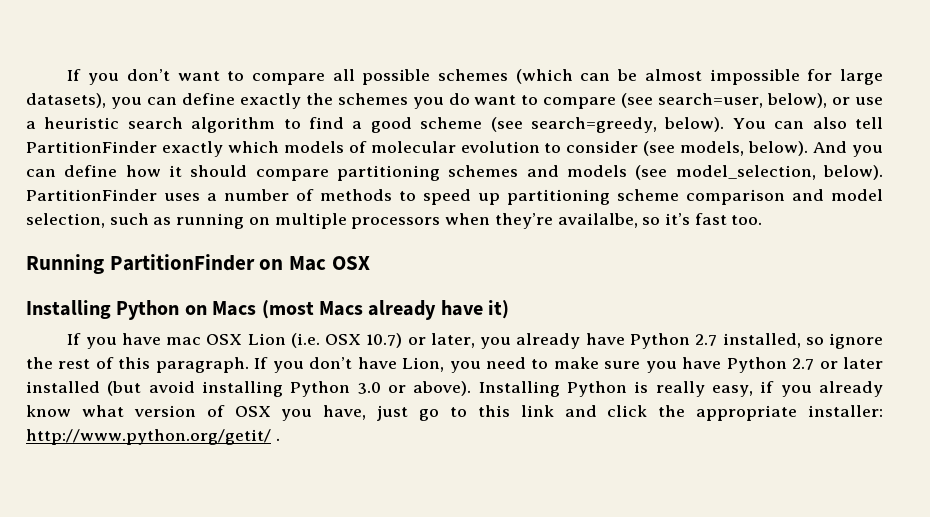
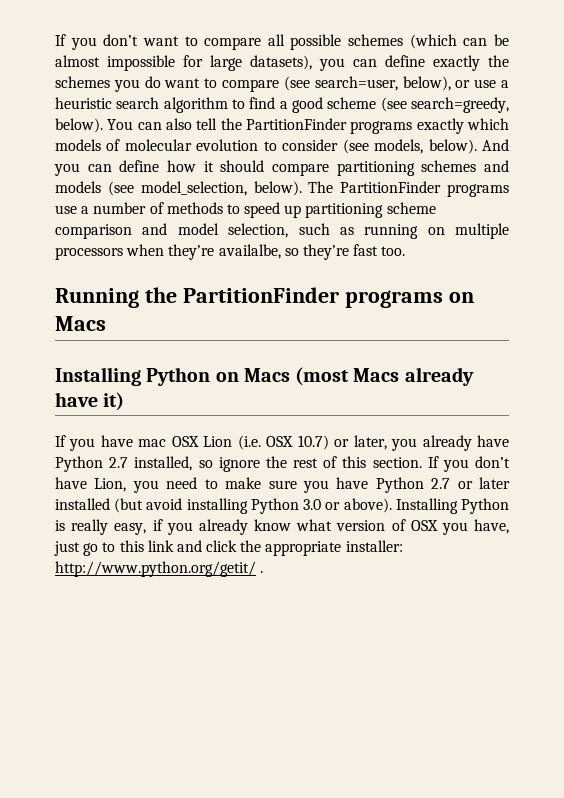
[26,141,157,153] PartitionFinder -> [220,118,413,134] the PartitionFinder programs
[26,189,200,201] PartitionFinder uses -> [308,181,509,197] [55,205,77,214] The PartitionFinder programs use
[664,213,690,225] it’s -> [302,244,349,260] they’re
[109,254,370,271] PartitionFinder on Mac OSX -> [144,287,474,308] [55,316,106,331] the PartitionFinder programs on Macs
[155,357,249,373] paragraph. -> [372,457,422,468] section.

